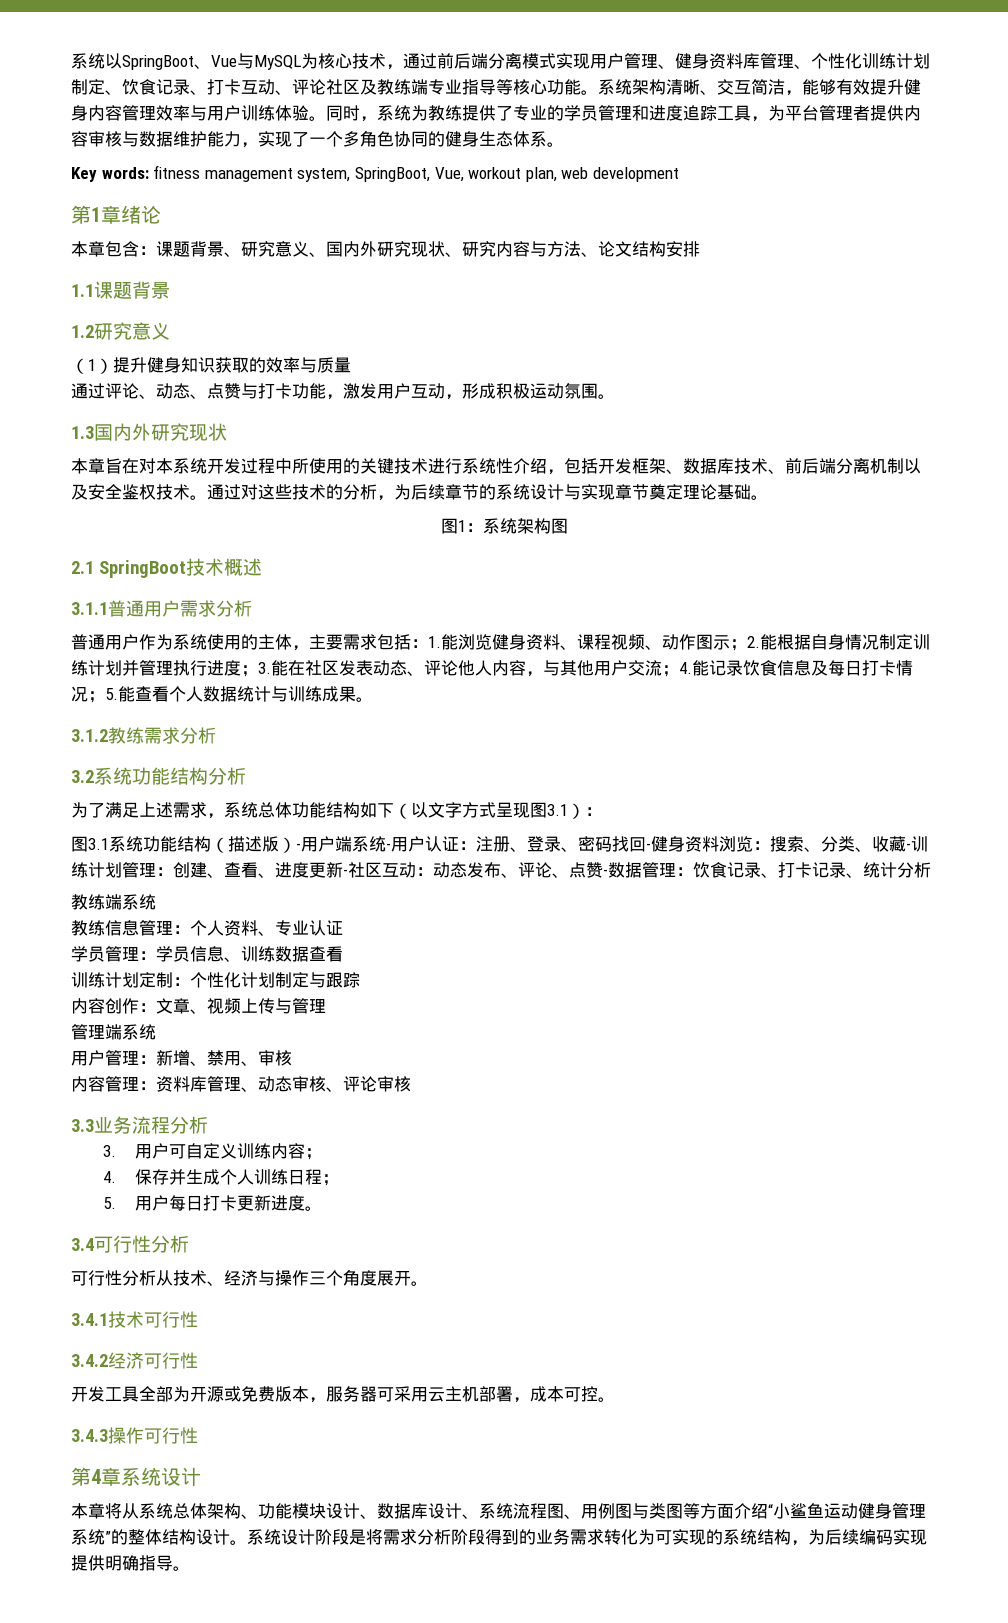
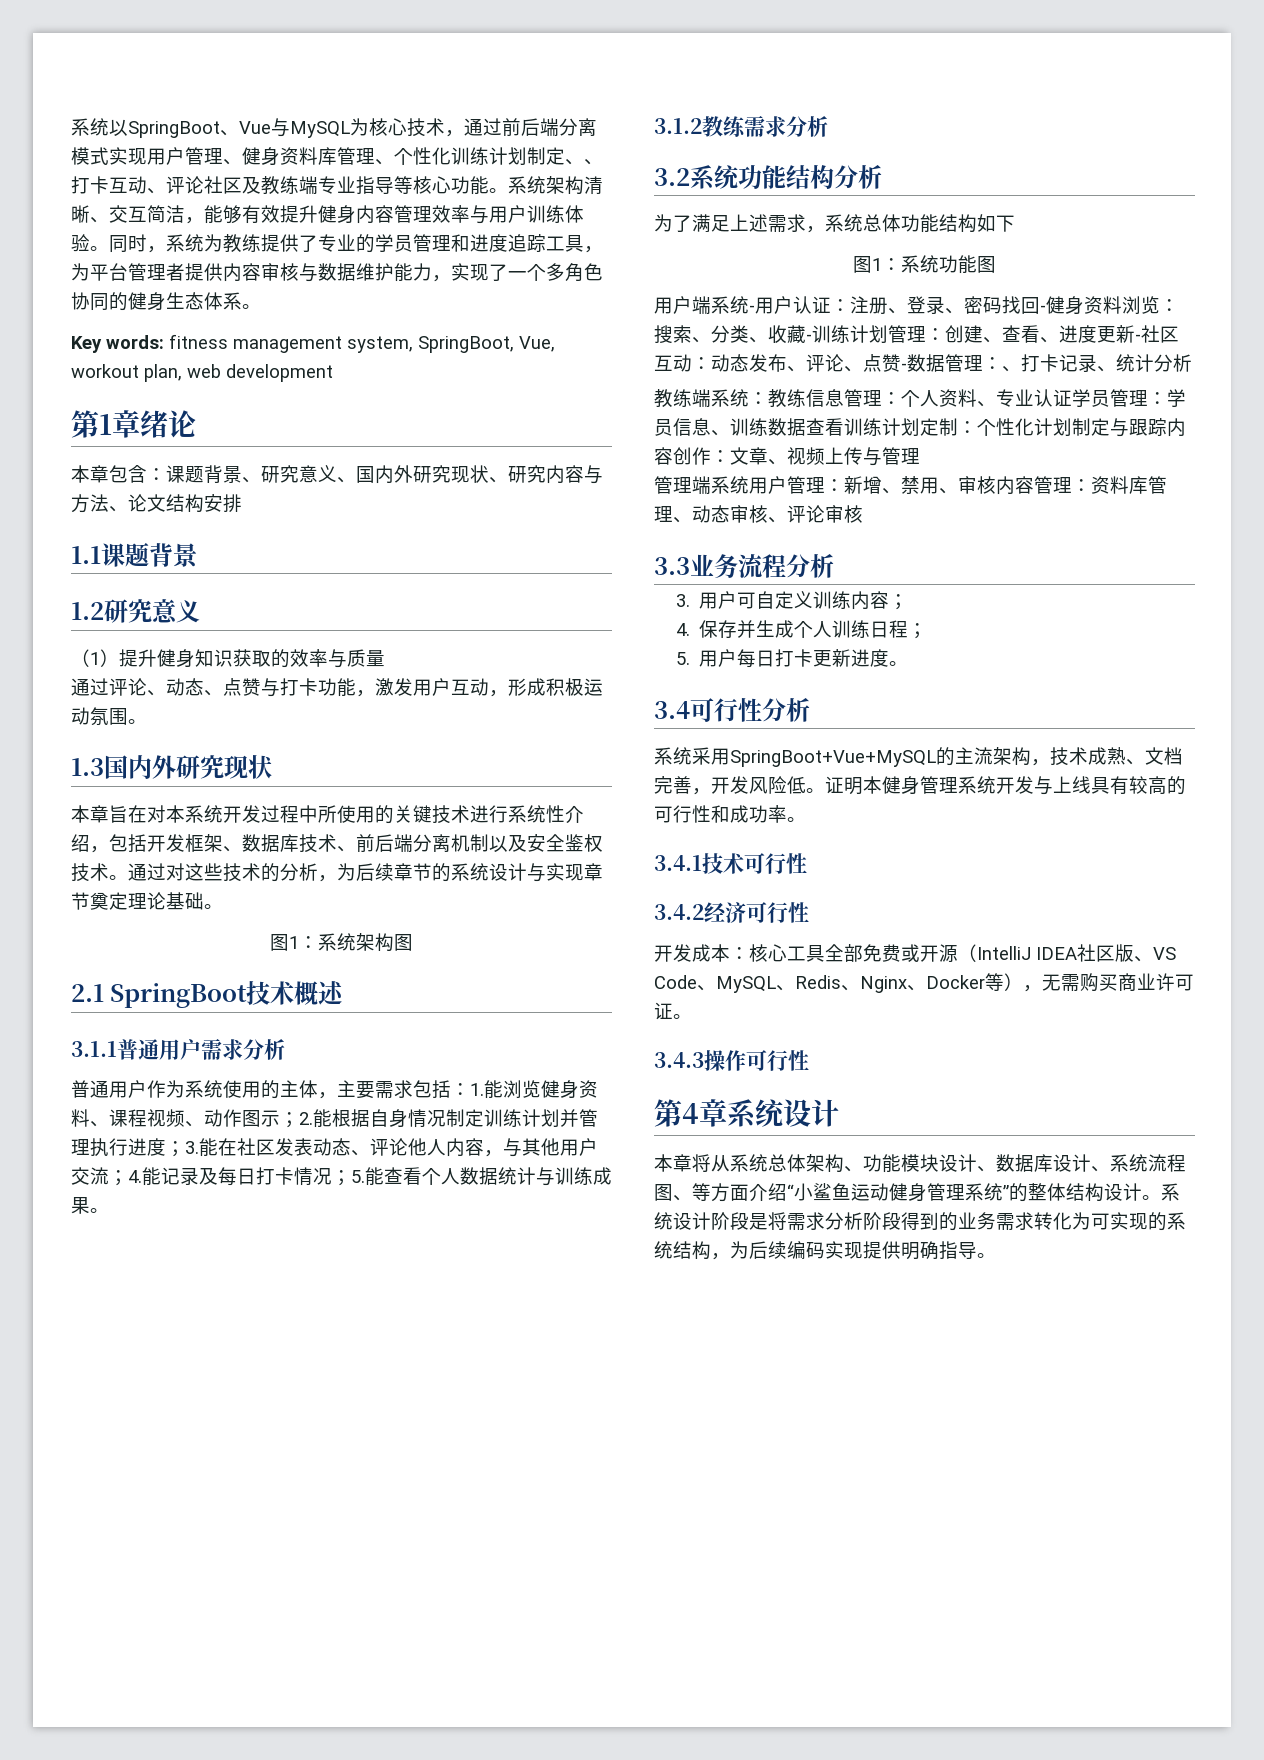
[122,79,190,95] 饮食记录 -> (584, 162) none
[743,660,811,676] 饮食信息 -> (199, 1176) none
[394,802,602,819] [71,836,301,853] （以文字方式呈现图3.1）： // 图3.1系统功能结构（描述版）- -> [853,255,996,274] // 图1：系统功能图 //
[693,862,761,878] 饮食记录 -> (1002, 363) none
(156, 902) // -> [749,392,768,405] ：
(343, 927) // -> (1072, 398) none
(343, 954) // -> (844, 427) none
(360, 980) // -> (1167, 427) none
(156, 1032) // -> (749, 485) none
(292, 1058) // -> (996, 485) none
[71,1269,411,1286] 可行性分析从技术、经济与操作三个角度展开 -> [654,747,1183,767] [654,776,1186,795] [654,805,787,823] 系统采用SpringBoot+Vue+MySQL的主流架构，技术成熟、文档完善，开发风险低。证明本健身管理系统开发与上线具有较高的可行性和成功率
[105,1386,598,1403] 工具全部为开源或免费版本，服务器可采用云主机部署，成本可控 -> [692,944,1176,963] [654,973,1194,993] [654,1002,673,1020] 成本：核心工具全部免费或开源（IntelliJ IDEA社区版、VS Code、MySQL、Redis、Nginx、Docker等），无需购买商业许可证
[581,1503,683,1519] 用例图与类图 -> (692, 1198) none

